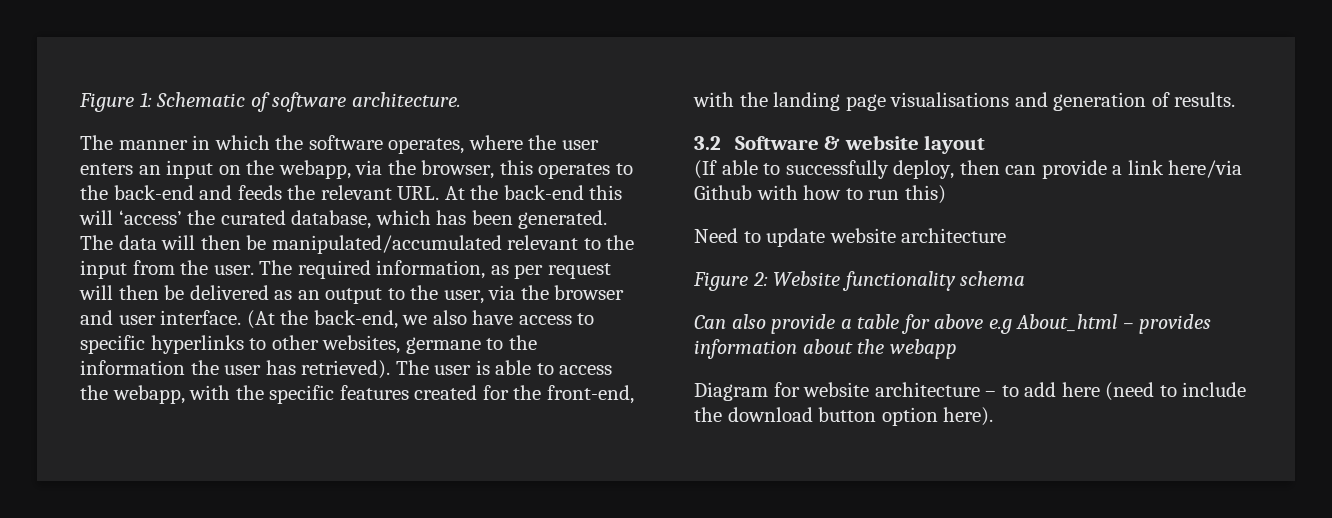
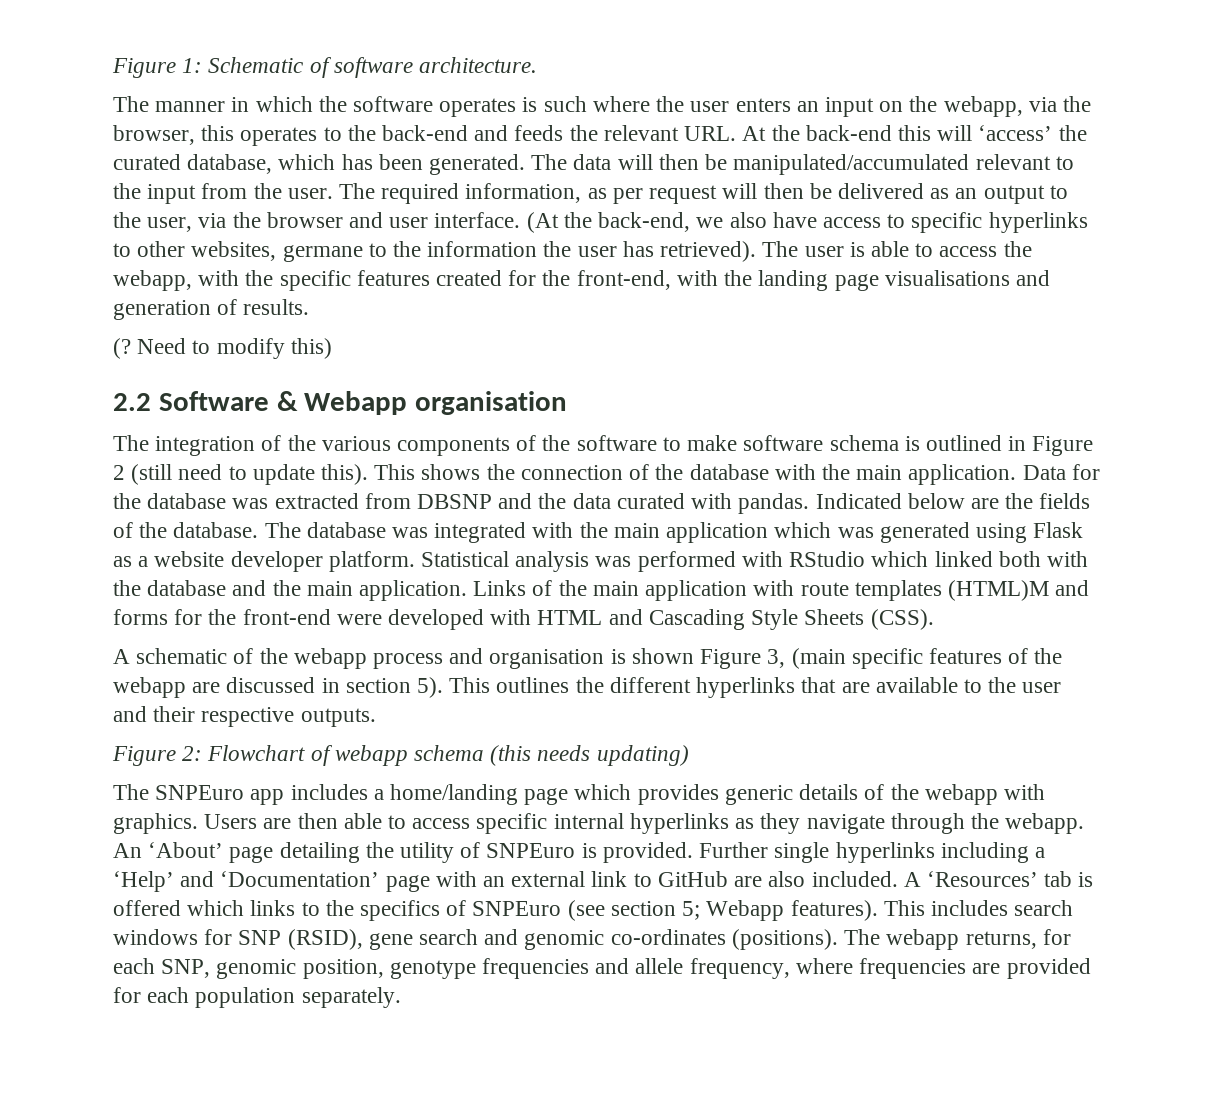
[388,138,465,154] operates, -> [439,96,587,117] operates is such
[694,135,986,154] [694,160,1243,179] [694,185,946,204] [694,228,1007,247] [693,271,1026,291] [694,314,1212,334] [694,339,957,359] [694,382,1247,401] [694,407,994,426] 3.2 Software & website layout // (If able to successfully deploy, then can provide a link here/via Github with how to run this) // Need to update website architecture // Figure 2: Website functionality schema // Can also provide a table for above e.g About_html – provides information about the webapp // Diagram for website architecture – to add here (need to include the download button option here). -> [113,338,332,359] [113,391,568,415] [113,435,1094,456] [113,464,1100,485] [113,493,1091,514] [113,522,1084,543] [113,551,1088,572] [113,580,1090,601] [113,609,934,630] [113,648,1063,669] [113,677,1062,698] [113,706,376,727] [112,745,689,766] [113,784,1045,805] [113,813,1085,834] [113,842,1045,863] [113,871,1094,892] [113,900,1074,921] [113,929,1071,950] [113,958,1091,979] [113,987,401,1008] (? Need to modify this) // 2.2 Software & Webapp organisation // The integration of the various components of the software to make software schema is outlined in Figure 2 (still need to update this). This shows the connection of the database with the main application. Data for the database was extracted from DBSNP and the data curated with pandas. Indicated below are the fields of the database. The database was integrated with the main application which was generated using Flask as a website developer platform. Statistical analysis was performed with RStudio which linked both with the database and the main application. Links of the main application with route templates (HTML)M and forms for the front-end were developed with HTML and Cascading Style Sheets (CSS). // A schematic of the webapp process and organisation is shown Figure 3, (main specific features of the webapp are discussed in section 5). This outlines the different hyperlinks that are available to the user and their respective outputs. // Figure 2: Flowchart of webapp schema (this needs updating) // The SNPEuro app includes a home/landing page which provides generic details of the webapp with graphics. Users are then able to access specific internal hyperlinks as they navigate through the webapp. An ‘About’ page detailing the utility of SNPEuro is provided. Further single hyperlinks including a ‘Help’ and ‘Documentation’ page with an external link to GitHub are also included. A ‘Resources’ tab is offered which links to the specifics of SNPEuro (see section 5; Webapp features). This includes search windows for SNP (RSID), gene search and genomic co-ordinates (positions). The webapp returns, for each SNP, genomic position, genotype frequencies and allele frequency, where frequencies are provided for each population separately.

